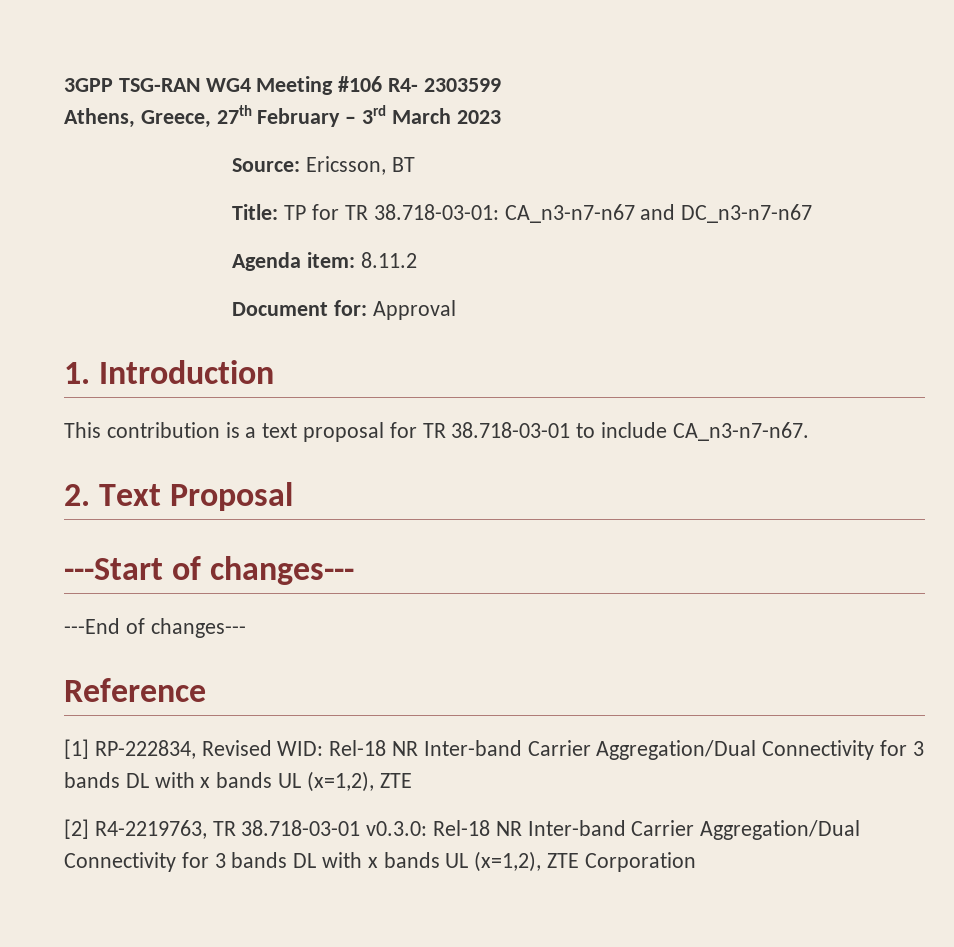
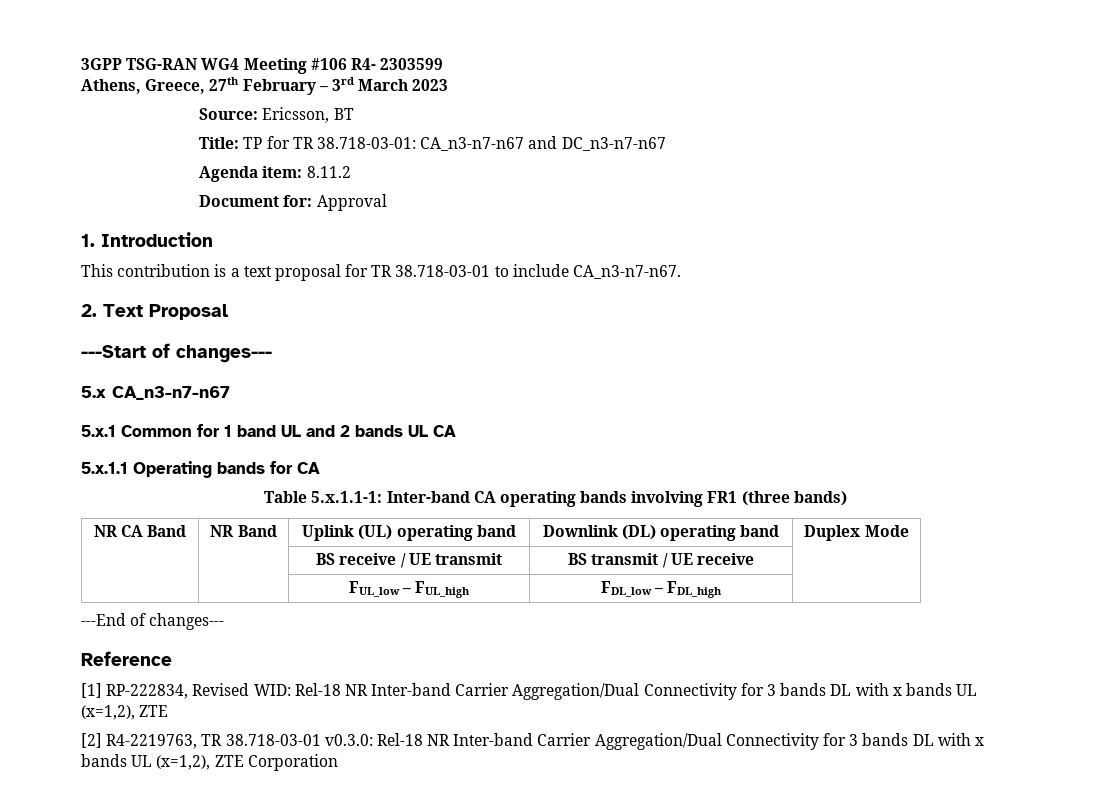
(355, 570) none -> [81,386,230,400] [81,424,456,437] [81,461,320,478] [264,491,847,507] [93,525,187,537] [210,525,277,537] [302,525,516,541] [542,525,780,541] [804,525,909,541] [316,553,502,568] [568,553,754,568] [348,581,471,598] [600,581,723,598] // 5.x CA_n3-n7-n67 // 5.x.1 Common for 1 band UL and 2 bands UL CA // 5.x.1.1 Operating bands for CA // Table 5.x.1.1-1: Inter-band CA operating bands involving FR1 (three bands) // NR CA Band | NR Band | Uplink (UL) operating band | Downlink (DL) operating band | Duplex Mode // | | BS receive / UE transmit | BS transmit / UE receive | // | | FUL_low – FUL_high | FDL_low – FDL_high |

